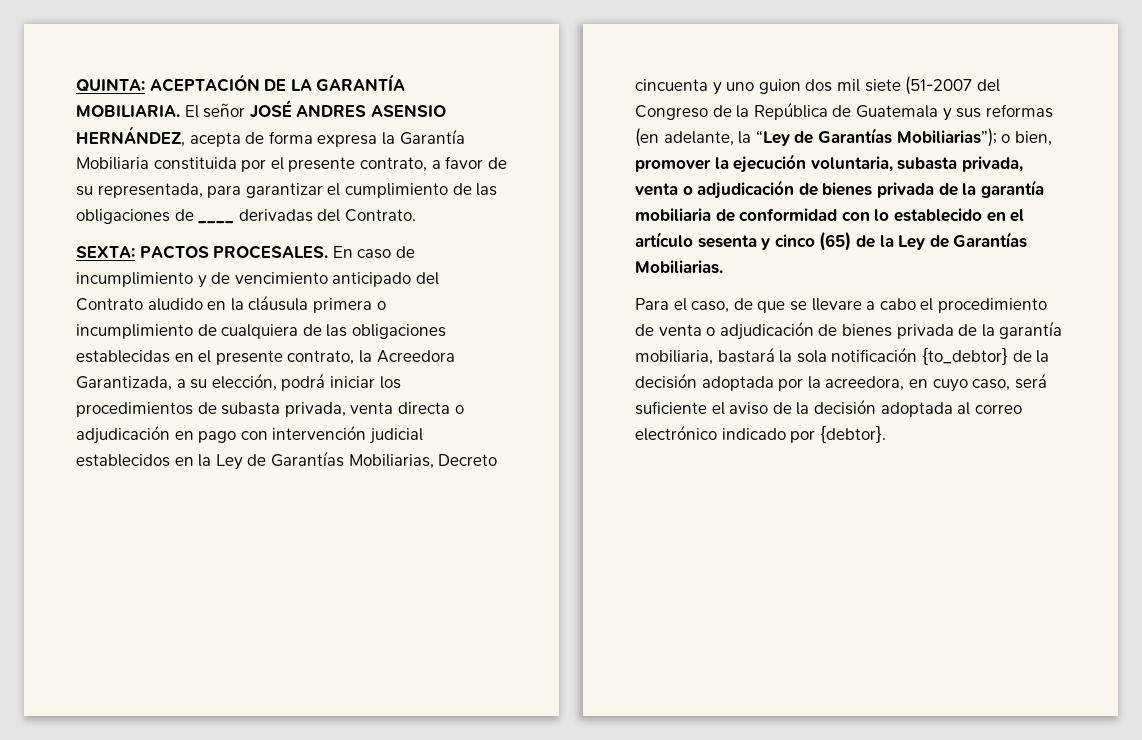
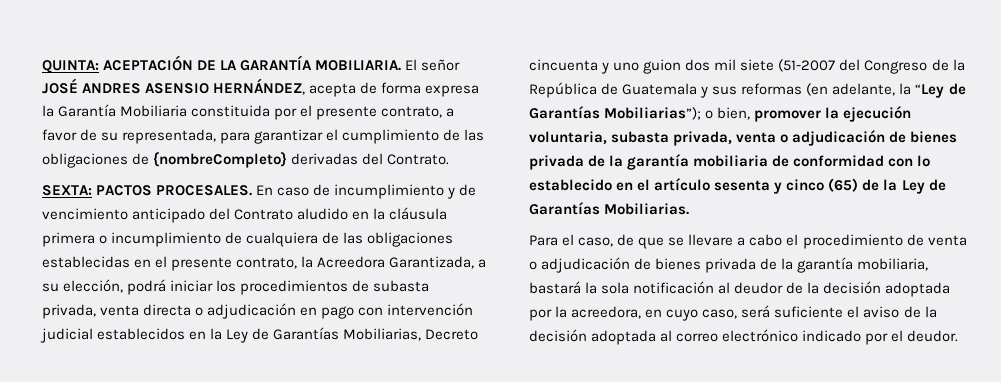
[198,221,235,224] ____ -> [153,152,288,168] {nombreCompleto}
[921,347,1008,365] {to_debtor} -> [718,282,784,294] al deudor
[819,425,886,443] {debtor}. -> [891,330,959,342] el deudor.

